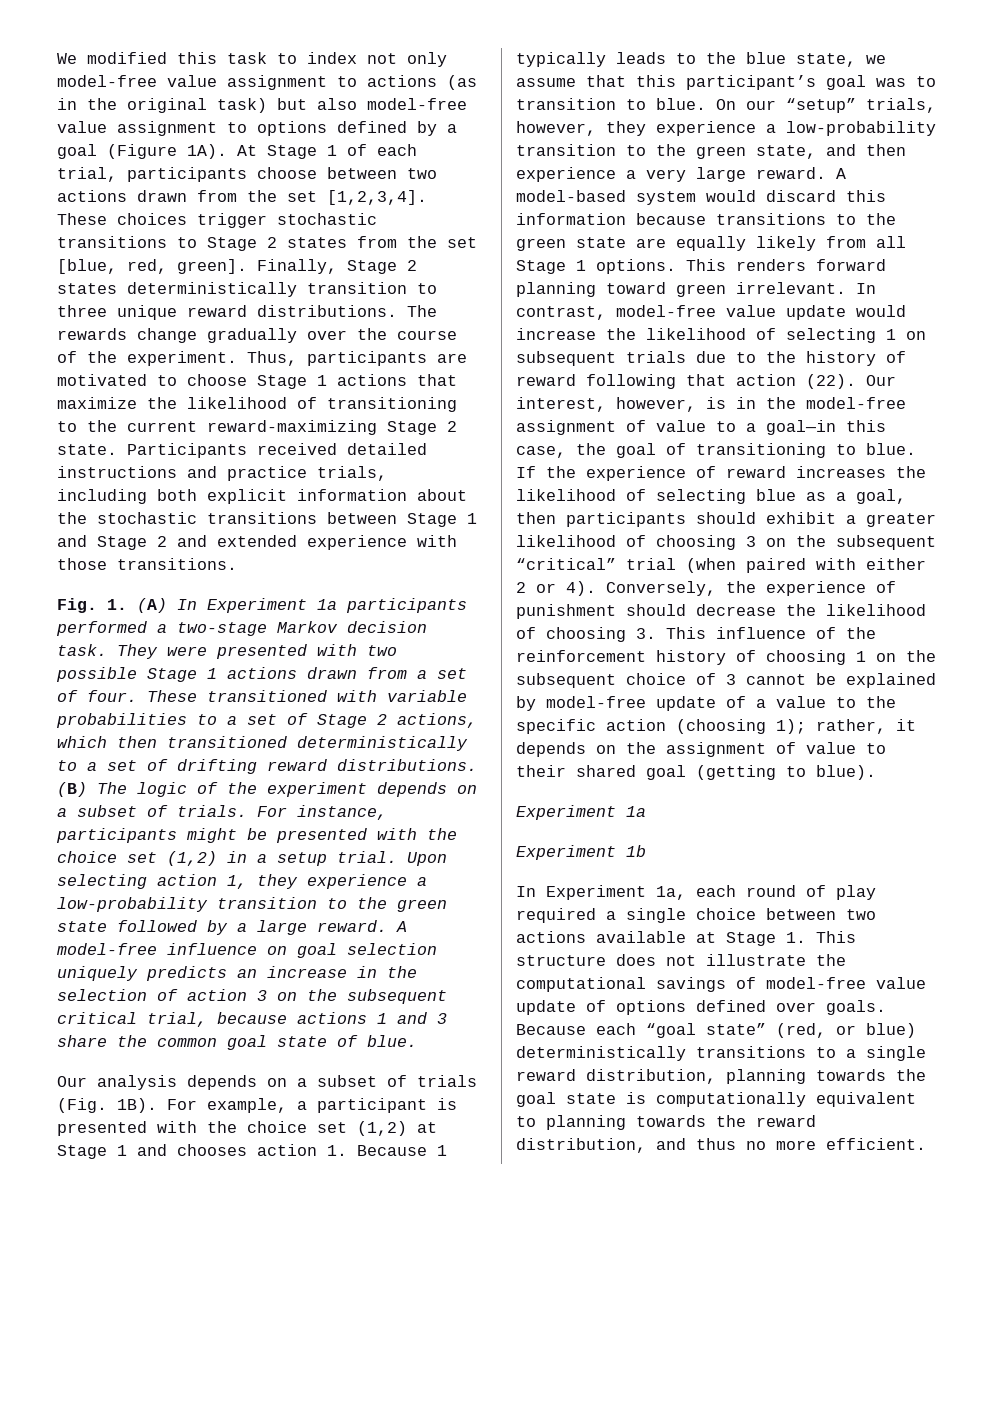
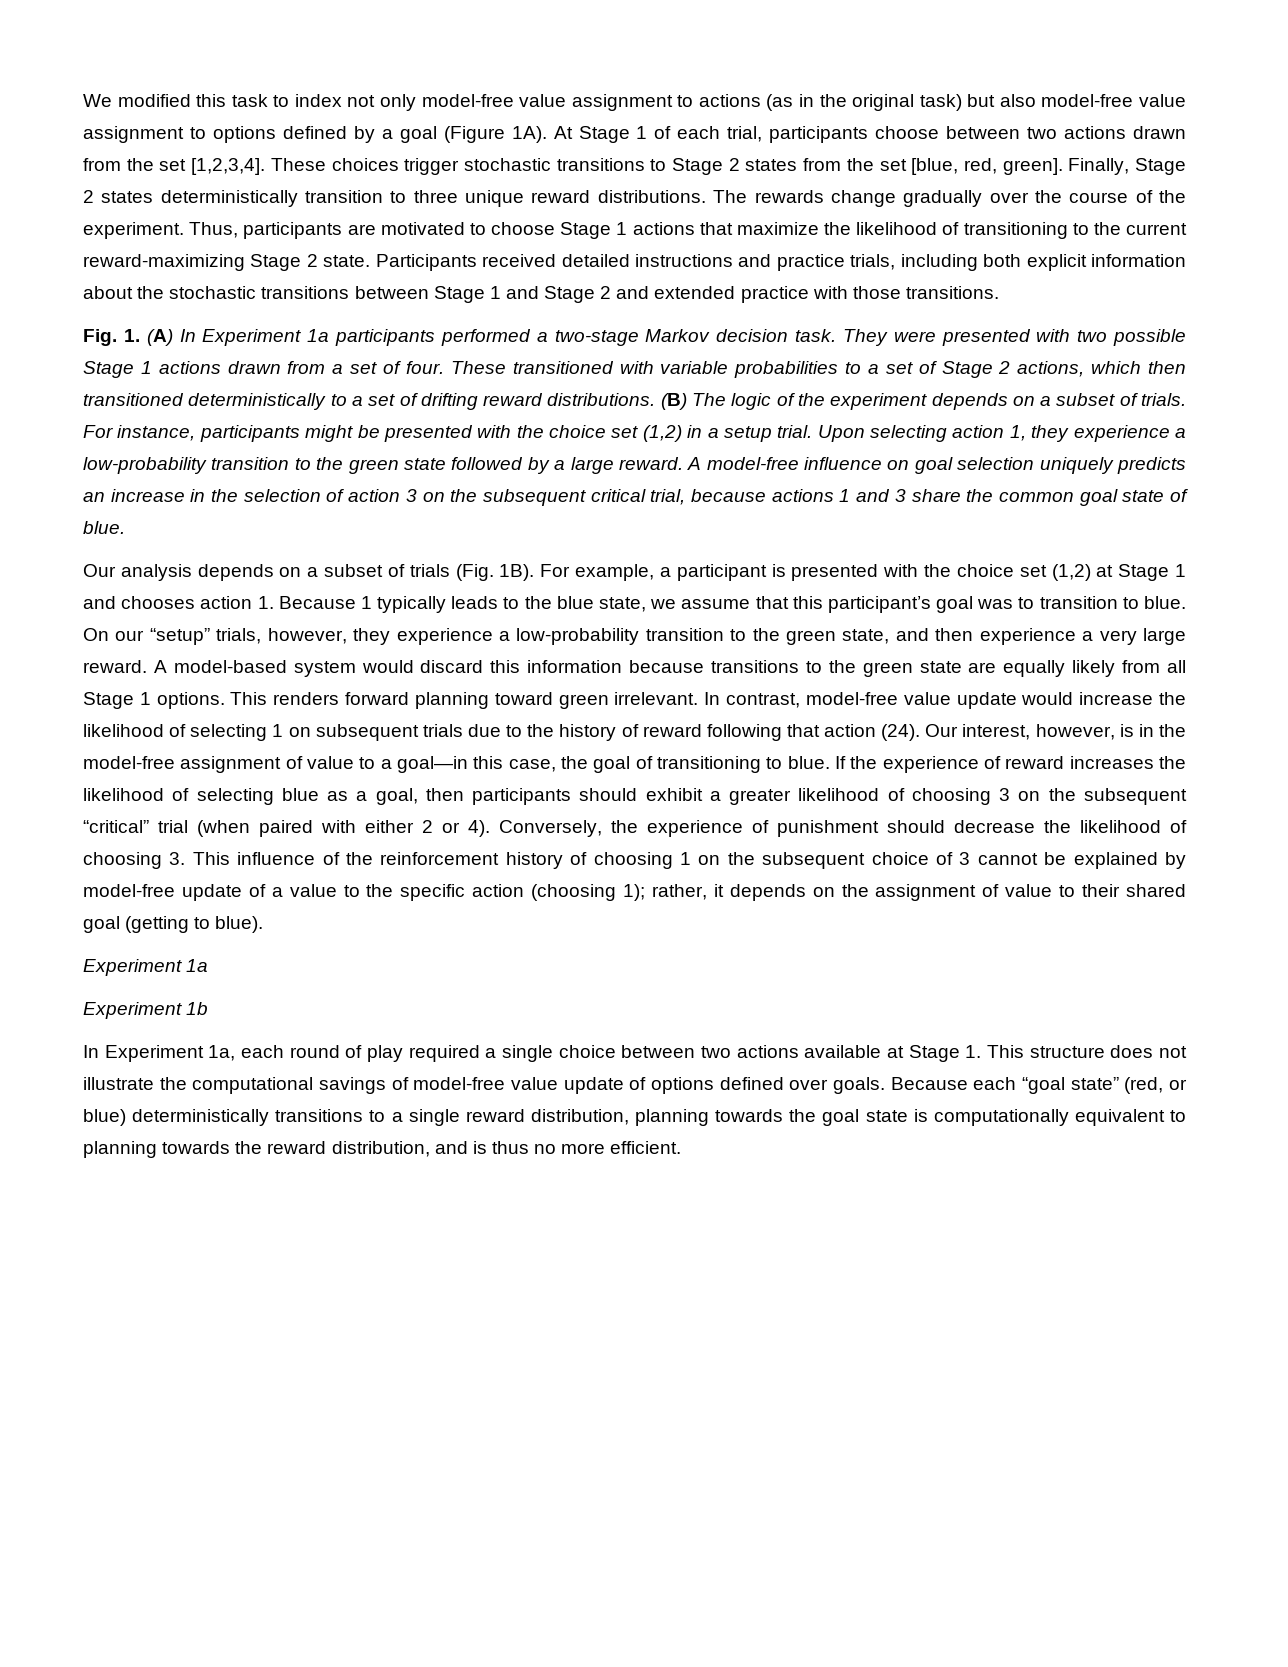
[307,535,407,550] experience -> [740,286,809,303] practice
[806,374,856,389] (22). -> [881,724,921,741] (24).
(686, 1144) none -> [472,1141,487,1154] is

